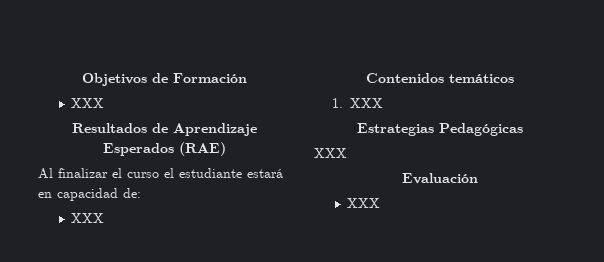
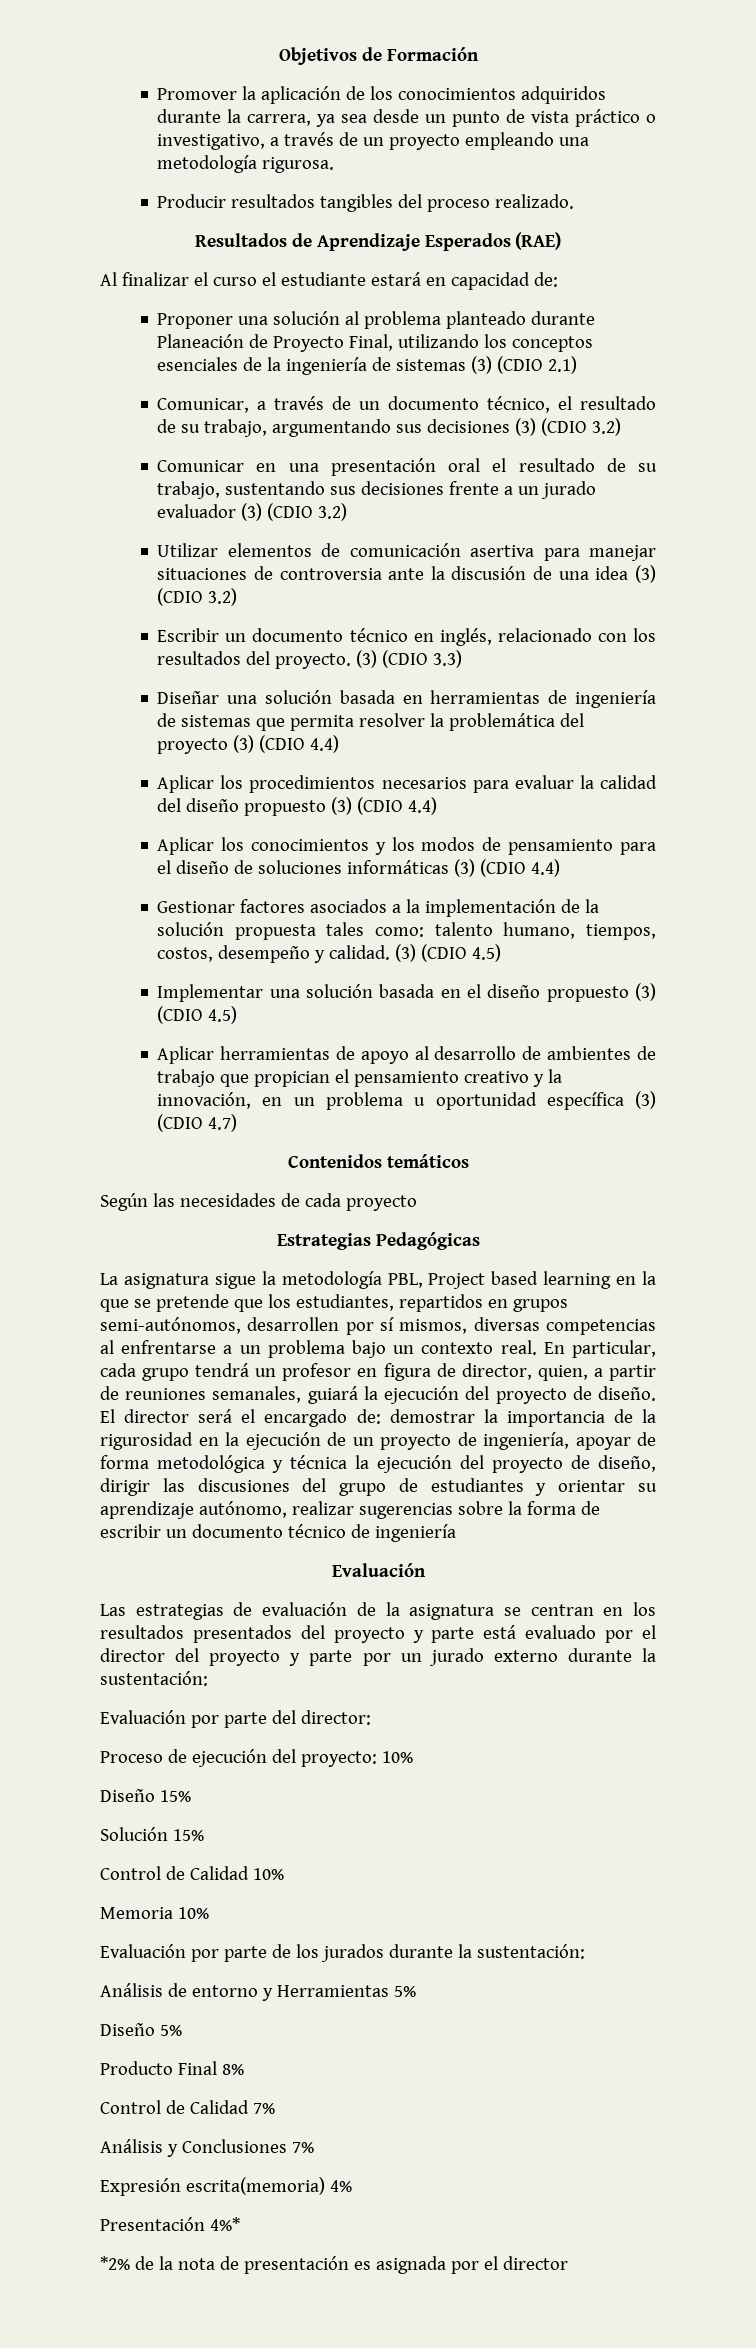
[71,98,105,108] XXX -> [157,86,607,104] [157,109,656,127] [157,132,590,150] [157,155,335,173] [157,194,575,212] Promover la aplicación de los conocimientos adquiridos durante la carrera, ya sea desde un punto de vista práctico o investigativo, a través de un proyecto empleando una metodología rigurosa. // Producir resultados tangibles del proceso realizado.
[71,213,105,223] [366,73,514,83] [331,98,383,108] [357,123,523,136] [314,148,347,158] [402,173,478,184] [347,198,381,208] XXX // Contenidos temáticos // 1. XXX // Estrategias Pedagógicas // XXX // Evaluación // XXX -> [157,311,596,329] [157,334,594,352] [157,356,578,375] [157,396,656,413] [157,418,622,437] [157,458,657,476] [157,481,597,499] [157,503,348,521] [157,543,656,561] [157,565,656,583] [157,588,238,606] [157,628,656,646] [157,650,463,669] [157,690,656,708] [157,713,585,731] [157,735,340,754] [157,775,657,793] [157,797,438,816] [157,837,656,855] [157,859,561,877] [157,899,600,917] [157,922,656,940] [157,944,502,963] [157,983,656,1002] [157,1006,238,1024] [157,1046,656,1064] [157,1069,563,1087] [157,1091,656,1110] [157,1114,238,1132] [287,1154,469,1168] [100,1193,417,1211] [276,1232,480,1250] [100,1271,656,1289] [100,1294,568,1312] [100,1317,656,1335] [100,1340,656,1358] [100,1363,656,1381] [100,1386,656,1404] [100,1409,657,1427] [100,1432,656,1450] [100,1455,656,1473] [100,1478,657,1496] [100,1501,600,1519] [100,1524,456,1542] [331,1563,426,1577] [100,1602,656,1620] [100,1625,656,1643] [100,1648,657,1666] [100,1671,208,1686] [100,1710,371,1728] [100,1749,413,1767] [100,1789,191,1802] [100,1827,204,1841] [100,1866,284,1880] [100,1907,209,1919] [100,1944,585,1962] [100,1983,416,2001] [100,2023,182,2036] [100,2061,244,2075] [100,2100,275,2114] [100,2139,314,2157] [100,2177,352,2196] [100,2217,240,2231] [100,2256,568,2274] Proponer una solución al problema planteado durante Planeación de Proyecto Final, utilizando los conceptos esenciales de la ingeniería de sistemas (3) (CDIO 2.1) // Comunicar, a través de un documento técnico, el resultado de su trabajo, argumentando sus decisiones (3) (CDIO 3.2) // Comunicar en una presentación oral el resultado de su trabajo, sustentando sus decisiones frente a un jurado evaluador (3) (CDIO 3.2) // Utilizar elementos de comunicación asertiva para manejar situaciones de controversia ante la discusión de una idea (3) (CDIO 3.2) // Escribir un documento técnico en inglés, relacionado con los resultados del proyecto. (3) (CDIO 3.3) // Diseñar una solución basada en herramientas de ingeniería de sistemas que permita resolver la problemática del proyecto (3) (CDIO 4.4) // Aplicar los procedimientos necesarios para evaluar la calidad del diseño propuesto (3) (CDIO 4.4) // Aplicar los conocimientos y los modos de pensamiento para el diseño de soluciones informáticas (3) (CDIO 4.4) // Gestionar factores asociados a la implementación de la solución propuesta tales como: talento humano, tiempos, costos, desempeño y calidad. (3) (CDIO 4.5) // Implementar una solución basada en el diseño propuesto (3) (CDIO 4.5) // Aplicar herramientas de apoyo al desarrollo de ambientes de trabajo que propician el pensamiento creativo y la innovación, en un problema u oportunidad específica (3) (CDIO 4.7) // Contenidos temáticos // Según las necesidades de cada proyecto // Estrategias Pedagógicas // La asignatura sigue la metodología PBL, Project based learning en la que se pretende que los estudiantes, repartidos en grupos semi-autónomos, desarrollen por sí mismos, diversas competencias al enfrentarse a un problema bajo un contexto real. En particular, cada grupo tendrá un profesor en figura de director, quien, a partir de reuniones semanales, guiará la ejecución del proyecto de diseño. El director será el encargado de: demostrar la importancia de la rigurosidad en la ejecución de un proyecto de ingeniería, apoyar de forma metodológica y técnica la ejecución del proyecto de diseño, dirigir las discusiones del grupo de estudiantes y orientar su aprendizaje autónomo, realizar sugerencias sobre la forma de escribir un documento técnico de ingeniería // Evaluación // Las estrategias de evaluación de la asignatura se centran en los resultados presentados del proyecto y parte está evaluado por el director del proyecto y parte por un jurado externo durante la sustentación: // Evaluación por parte del director: // Proceso de ejecución del proyecto: 10% // Diseño 15% // Solución 15% // Control de Calidad 10% // Memoria 10% // Evaluación por parte de los jurados durante la sustentación: // Análisis de entorno y Herramientas 5% // Diseño 5% // Producto Final 8% // Control de Calidad 7% // Análisis y Conclusiones 7% // Expresión escrita(memoria) 4% // Presentación 4%* // *2% de la nota de presentación es asignada por el director

